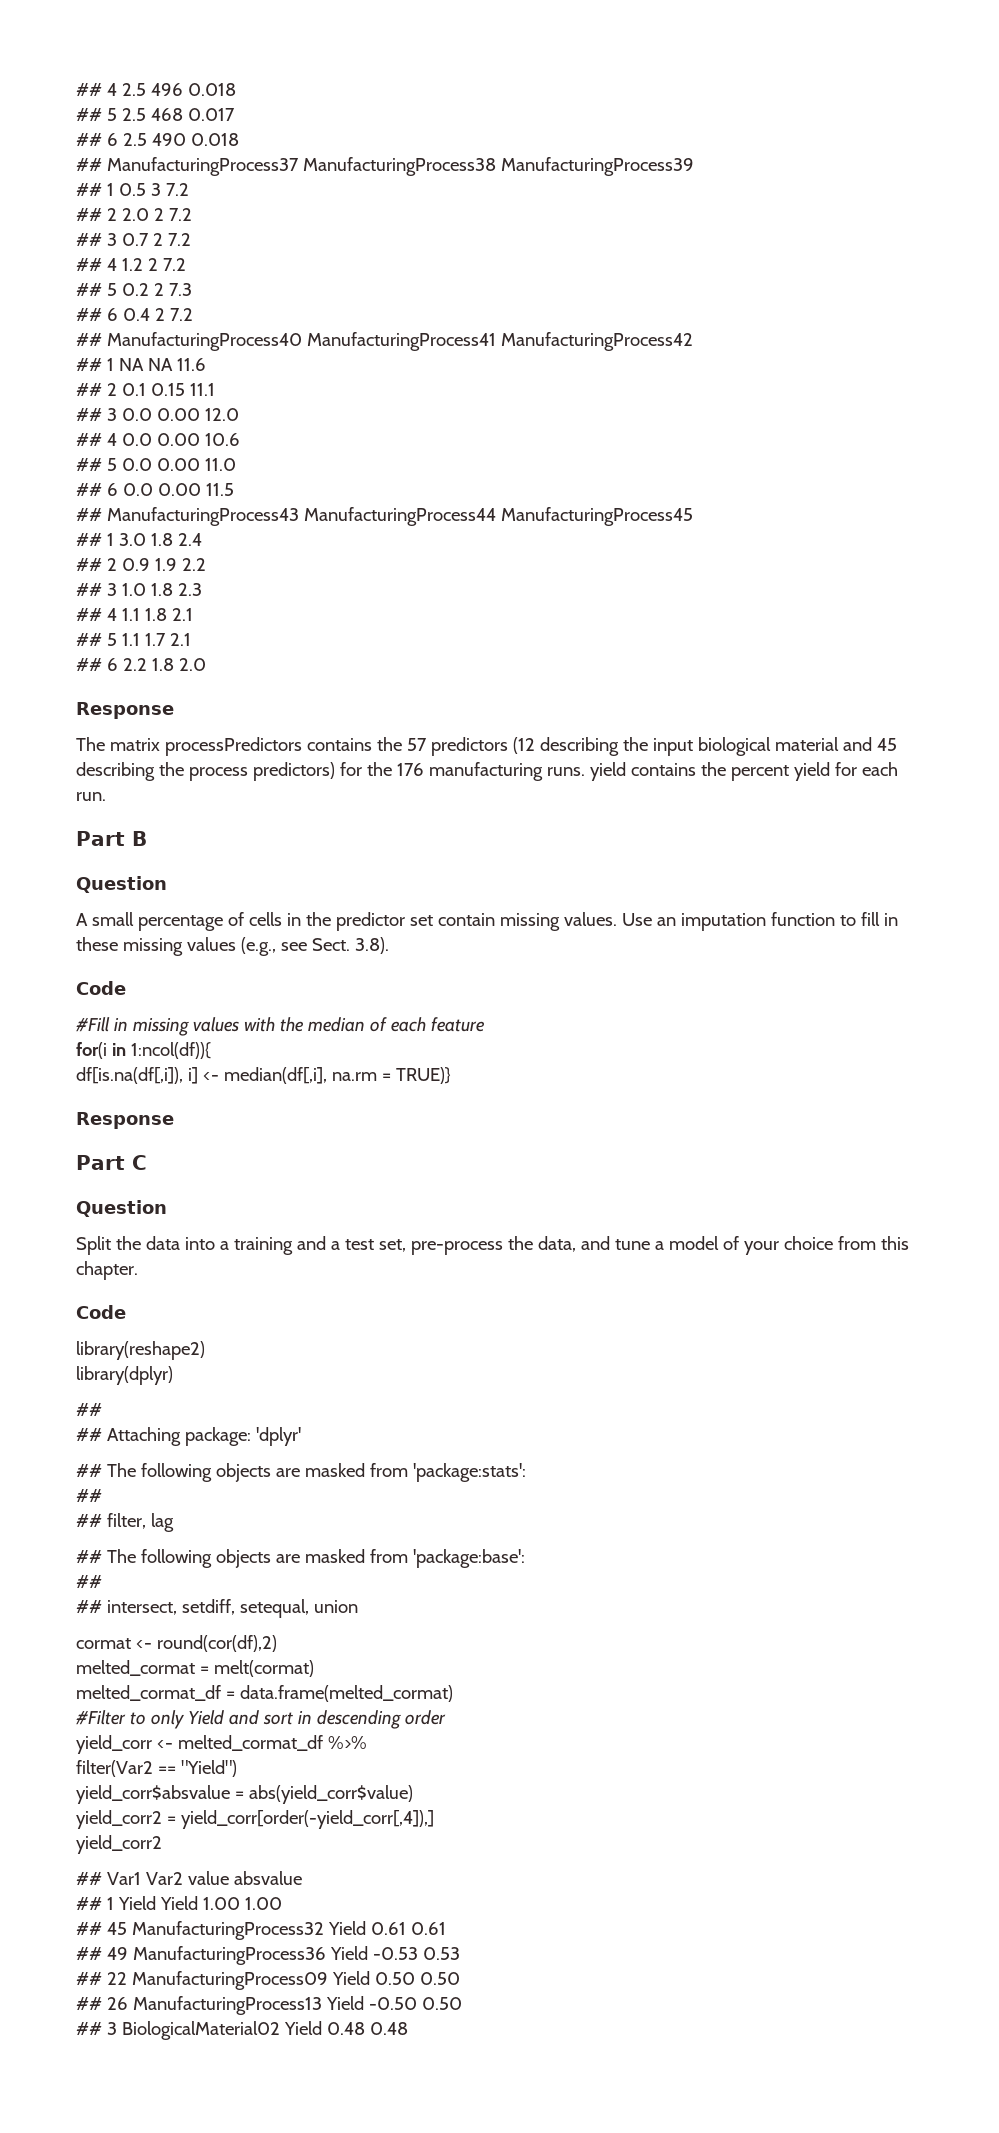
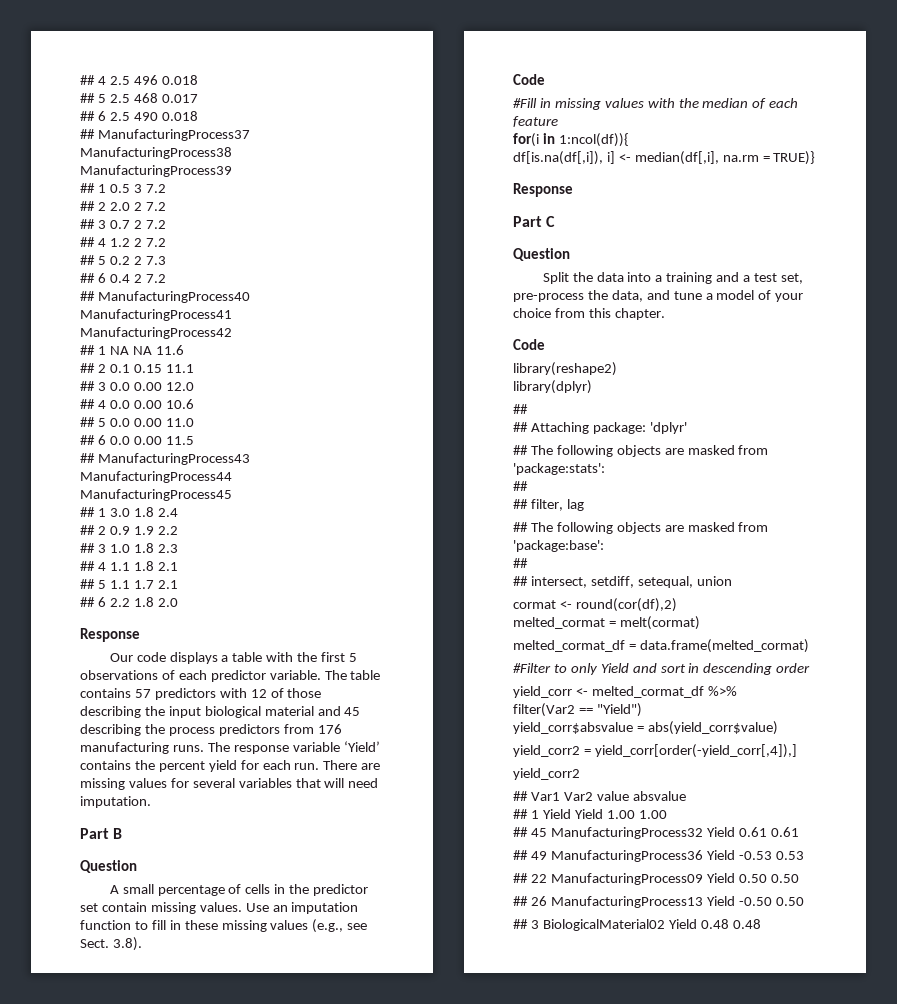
[76,737,535,756] The matrix processPredictors contains the 57 predictors (12 -> [109,652,358,664] [80,670,381,682] [80,688,322,700] Our code displays a table with the first 5 observations of each predictor variable. The table contains 57 predictors with 12 of those
[252,762,626,781] predictors) for the 176 manufacturing runs. yield -> [218,724,342,736] [80,741,380,754] predictors from 176 manufacturing runs. The response variable ‘Yield’
(106, 796) none -> [323,760,381,770] [80,778,379,790] [80,796,151,808] There are missing values for several variables that will need imputation.

